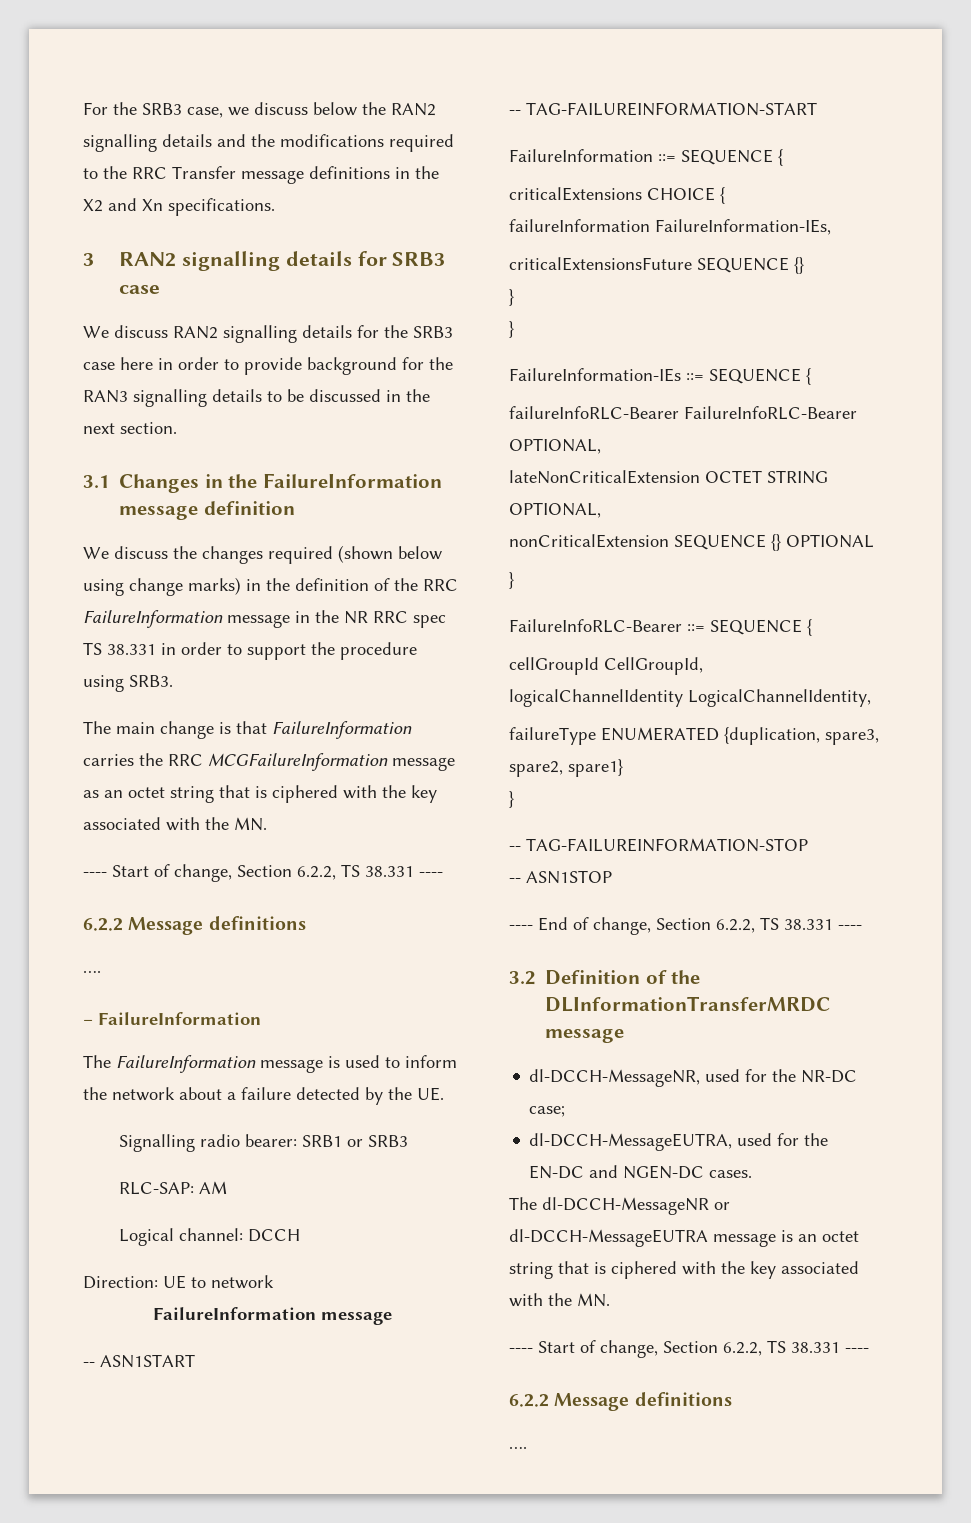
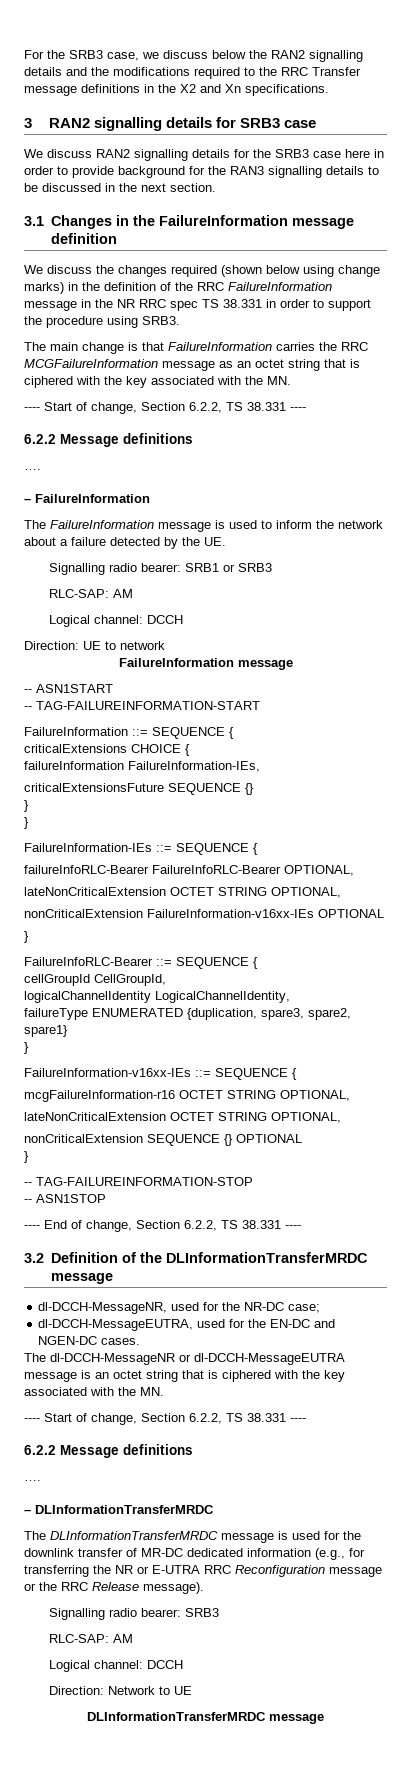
[674,534,781,551] SEQUENCE {} -> [147,909,314,918] FailureInformation-v16xx-IEs
(514, 799) none -> [24,1068,297,1080] [24,1090,350,1102] [24,1112,341,1123] [24,1134,302,1146] [24,1151,29,1163] // FailureInformation-v16xx-IEs ::= SEQUENCE { // mcgFailureInformation-r16 OCTET STRING OPTIONAL, // lateNonCriticalExtension OCTET STRING OPTIONAL, // nonCriticalExtension SEQUENCE {} OPTIONAL // }
(527, 1447) none -> [24,1505,214,1514] [24,1531,361,1543] [24,1548,365,1560] [24,1565,382,1577] [24,1582,204,1594] [48,1608,219,1620] [48,1634,133,1643] [48,1660,183,1672] [48,1686,192,1695] [87,1712,324,1724] // – DLInformationTransferMRDC // The DLInformationTransferMRDC message is used for the downlink transfer of MR-DC dedicated information (e.g., for transferring the NR or E-UTRA RRC Reconfiguration message or the RRC Release message). // Signalling radio bearer: SRB3 // RLC-SAP: AM // Logical channel: DCCH // Direction: Network to UE // DLInformationTransferMRDC message

